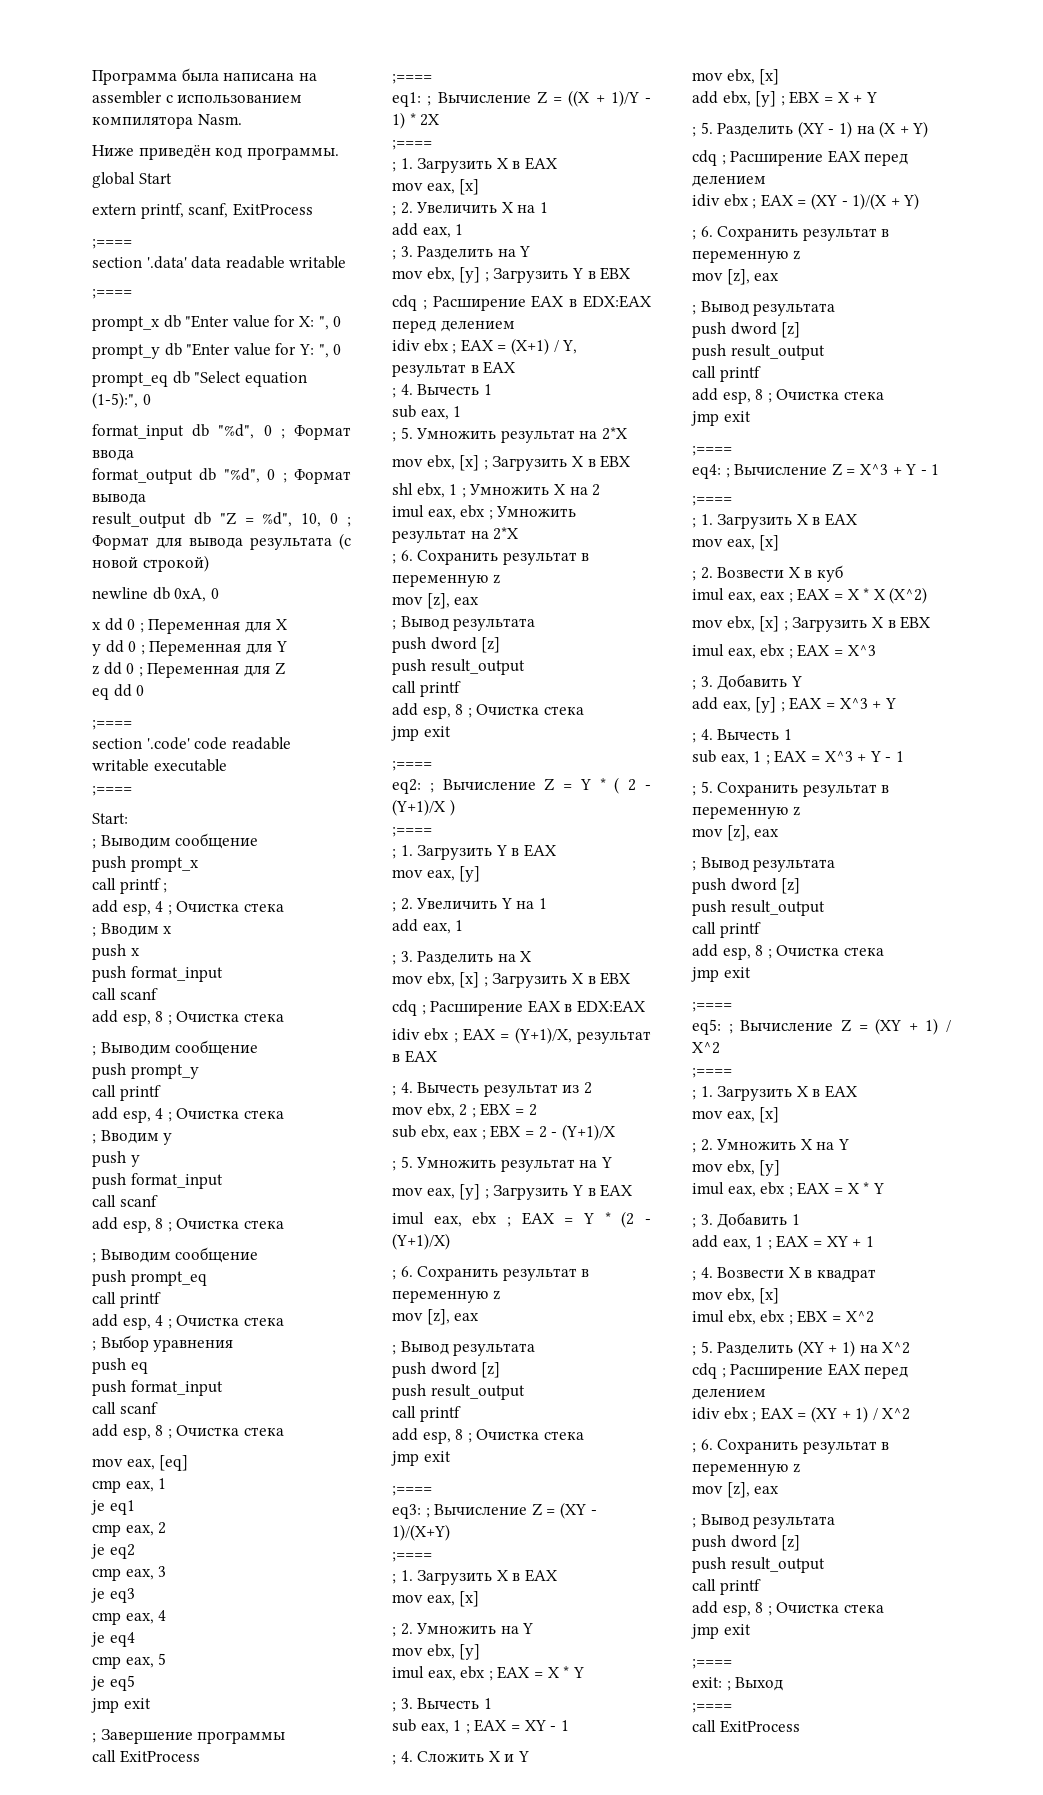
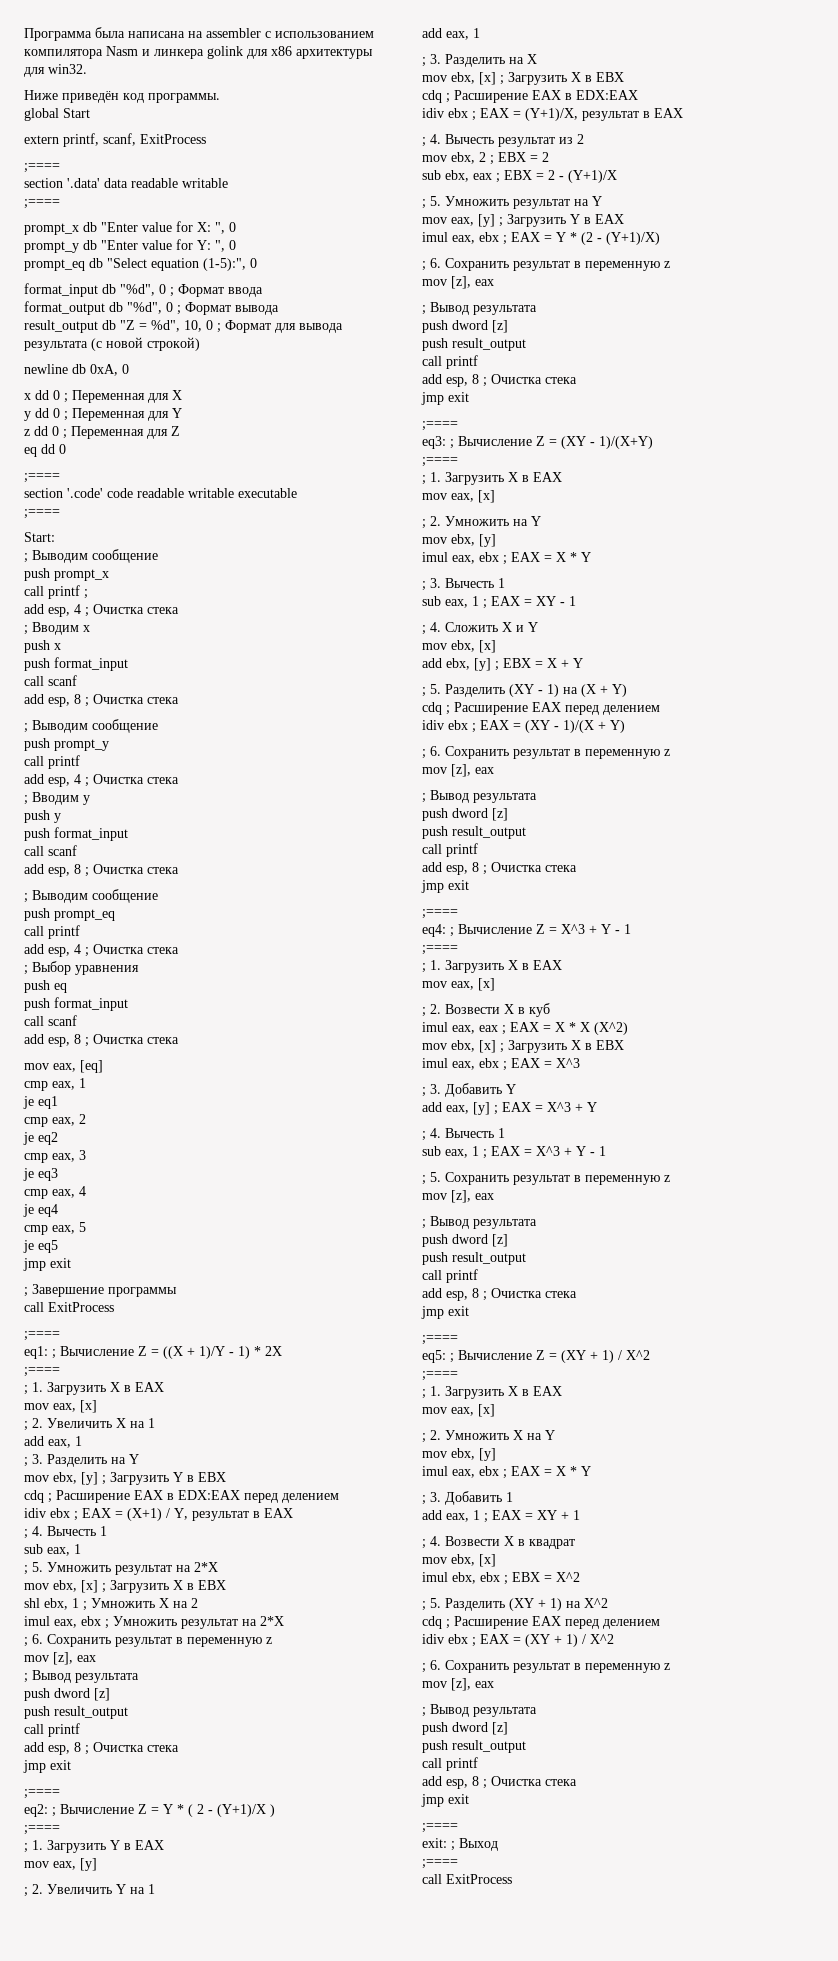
[197,114,242,125] Nasm. -> [106,46,373,59] [24,64,87,77] Nasm и линкера golink для x86 архитектуры для win32.

